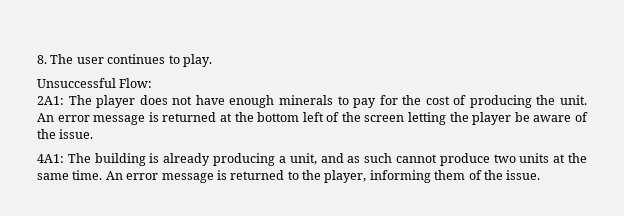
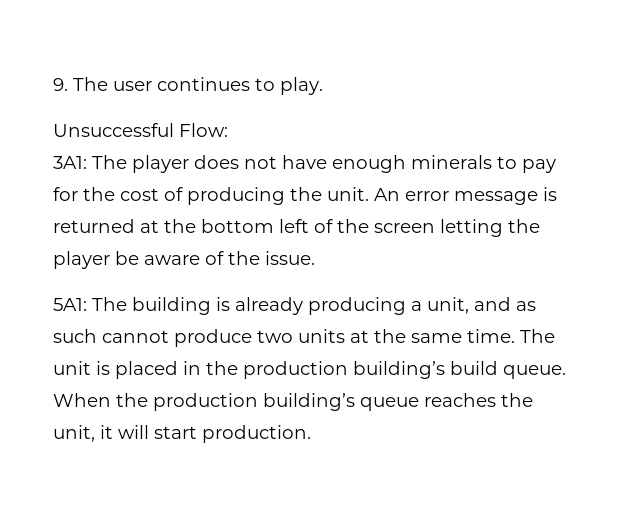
[37,55,47,64] 8. -> [53,78,68,91] 9.
[37,96,64,105] 2A1: -> [53,156,87,169] 3A1:
[37,154,64,163] 4A1: -> [53,298,87,311] 5A1:
[105,170,541,183] An error message is returned to the player, informing them of the issue. -> [520,329,555,343] [53,361,566,379] [53,393,533,411] [53,425,311,443] The unit is placed in the production building’s build queue. When the production building’s queue reaches the unit, it will start production.

